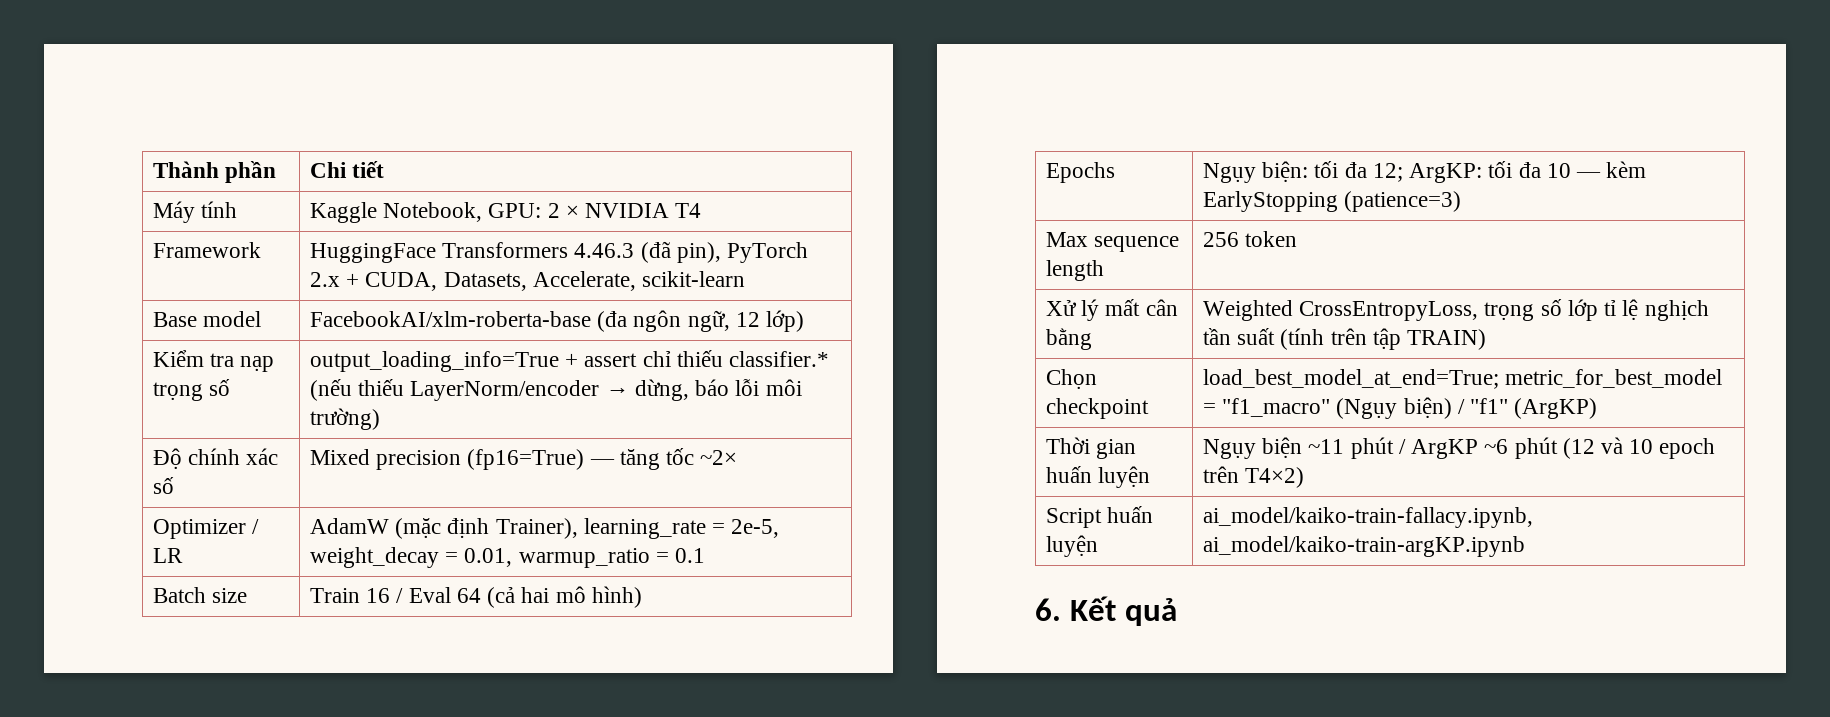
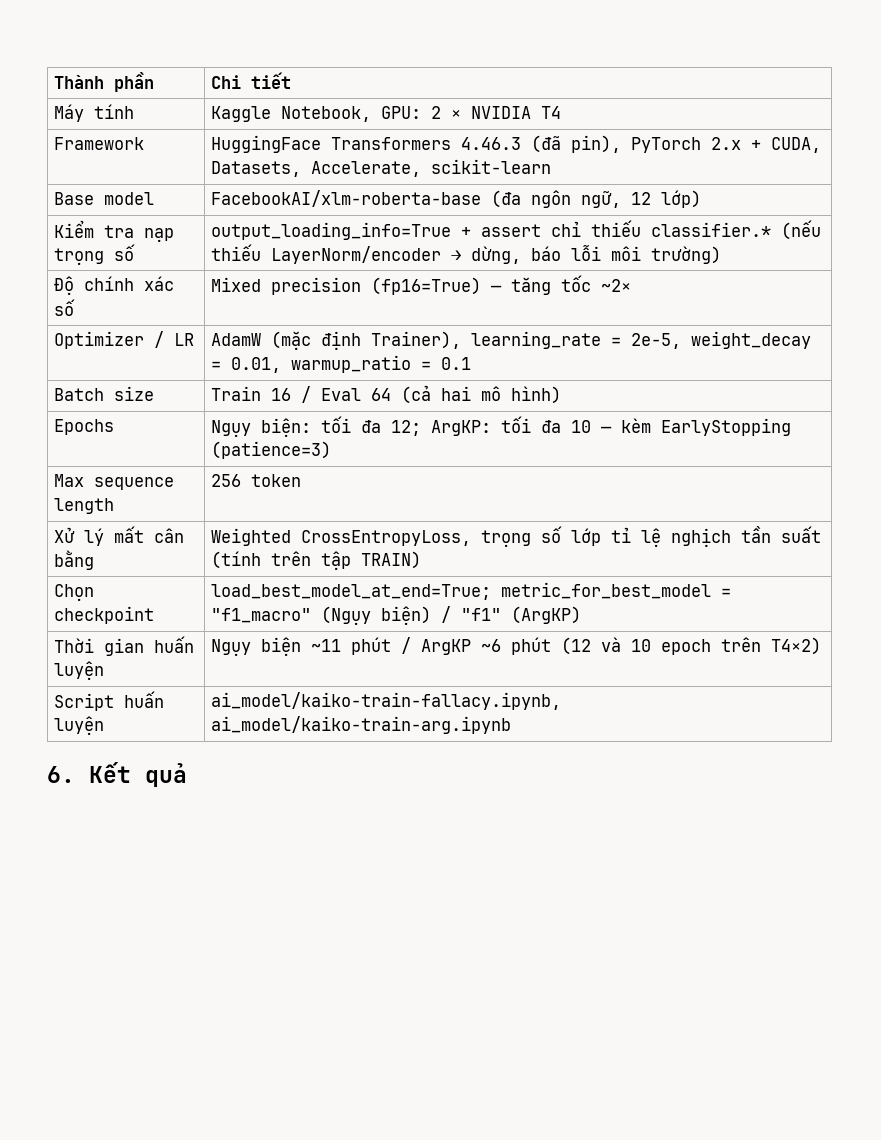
[1203,536,1526,557] ai_model/kaiko-train-argKP.ipynb -> [211,716,512,734] ai_model/kaiko-train-arg.ipynb

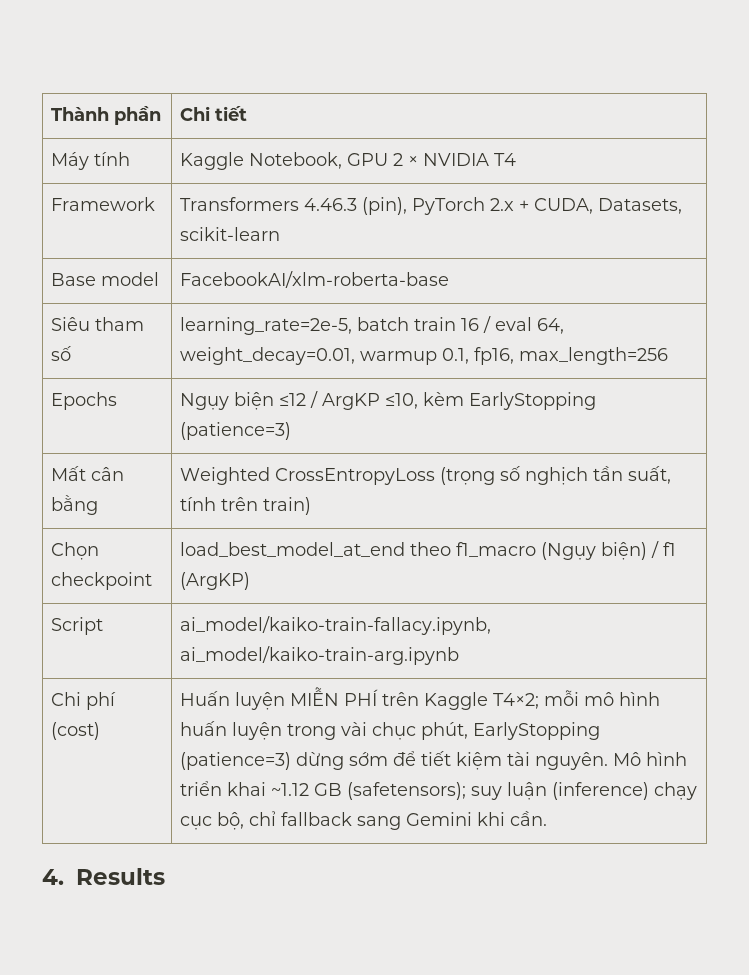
[381,106,422,119] GPU: -> [346,153,388,166] GPU
[211,135,322,153] HuggingFace -> (155, 204) none
[531,135,622,153] (đã pin), -> [361,197,407,215] (pin),
[311,161,422,177] Accelerate, -> (682, 206) none
[491,190,702,208] [54,220,175,242] [54,244,136,265] [211,220,822,240] [211,244,722,264] [54,276,175,295] [54,299,76,316] [211,275,632,295] [54,331,195,349] [211,331,812,350] [211,355,472,373] [54,386,155,401] [211,385,562,404] [54,419,115,435] [211,416,792,437] [211,441,332,459] [54,474,175,490] [54,498,115,514] [211,474,302,487] [54,526,185,546] [54,550,95,570] [211,526,822,547] [211,551,422,570] [54,584,95,601] [54,606,155,624] [211,582,732,600] [211,608,312,623] (đa ngôn ngữ, 12 lớp) // Kiểm tra nạp trọng số | output_loading_info=True + assert chỉ thiếu classifier.* (nếu thiếu LayerNorm/encoder → dừng, báo lỗi môi trường) // Độ chính xác số | Mixed precision (fp16=True) — tăng tốc ~2× // Optimizer / LR | AdamW (mặc định Trainer), learning_rate = 2e-5, weight_decay = 0.01, warmup_ratio = 0.1 // Batch size | Train 16 / Eval 64 (cả hai mô hình) // Epochs | Ngụy biện: tối đa 12; ArgKP: tối đa 10 — kèm EarlyStopping (patience=3) // Max sequence length | 256 token // Xử lý mất cân bằng | Weighted CrossEntropyLoss, trọng số lớp tỉ lệ nghịch tần suất (tính trên tập TRAIN) // Chọn checkpoint | load_best_model_at_end=True; metric_for_best_model = "f1_macro" -> [50,317,144,331] [50,346,72,361] [179,316,564,335] [179,347,668,365] [50,392,117,410] [179,391,596,410] [179,422,291,440] [50,466,124,481] [50,495,98,515] [179,466,671,485] [179,497,311,515] [50,542,99,560] [50,572,152,590] [179,542,536,557] // Siêu tham số | learning_rate=2e-5, batch train 16 / eval 64, weight_decay=0.01, warmup 0.1, fp16, max_length=256 // Epochs | Ngụy biện ≤12 / ArgKP ≤10, kèm EarlyStopping (patience=3) // Mất cân bằng | Weighted CrossEntropyLoss (trọng số nghịch tần suất, tính trên train) // Chọn checkpoint | load_best_model_at_end theo f1_macro
[461,608,502,621] "f1" -> [662,542,676,556] f1
[54,636,195,656] [54,661,105,680] [211,637,822,656] // Thời gian huấn luyện | Ngụy biện ~11 phút / ArgKP ~6 phút (12 và 10 epoch trên T4×2) -> (250, 581) none
[124,691,165,708] [54,716,105,735] huấn luyện -> (103, 626) none
[47,762,187,787] // 6. Kết quả -> [50,692,116,710] [50,722,100,740] [179,687,660,710] [179,721,600,740] [179,751,687,770] [179,781,697,800] [179,811,547,830] [42,868,165,885] // Chi phí (cost) | Huấn luyện MIỄN PHÍ trên Kaggle T4×2; mỗi mô hình huấn luyện trong vài chục phút, EarlyStopping (patience=3) dừng sớm để tiết kiệm tài nguyên. Mô hình triển khai ~1.12 GB (safetensors); suy luận (inference) chạy cục bộ, chỉ fallback sang Gemini khi cần. // 4. Results

